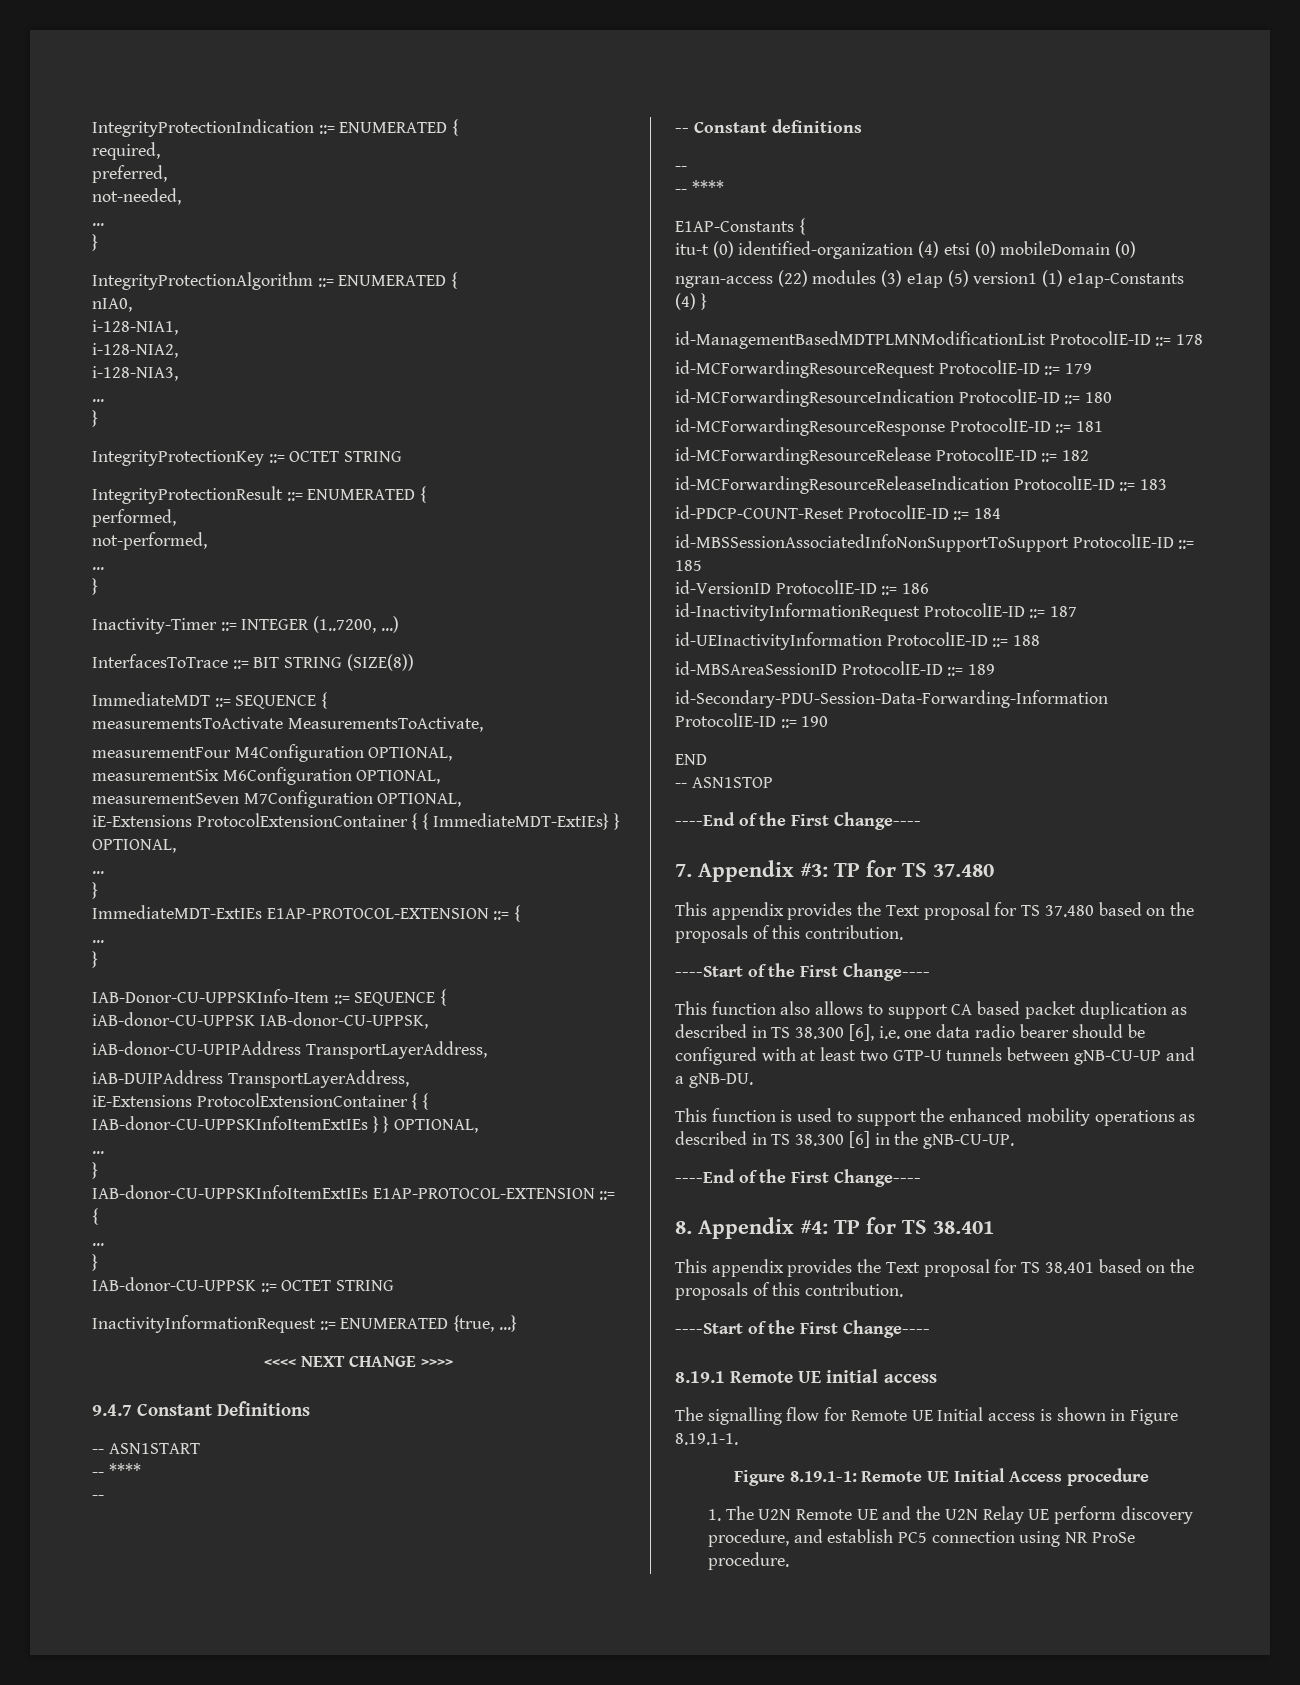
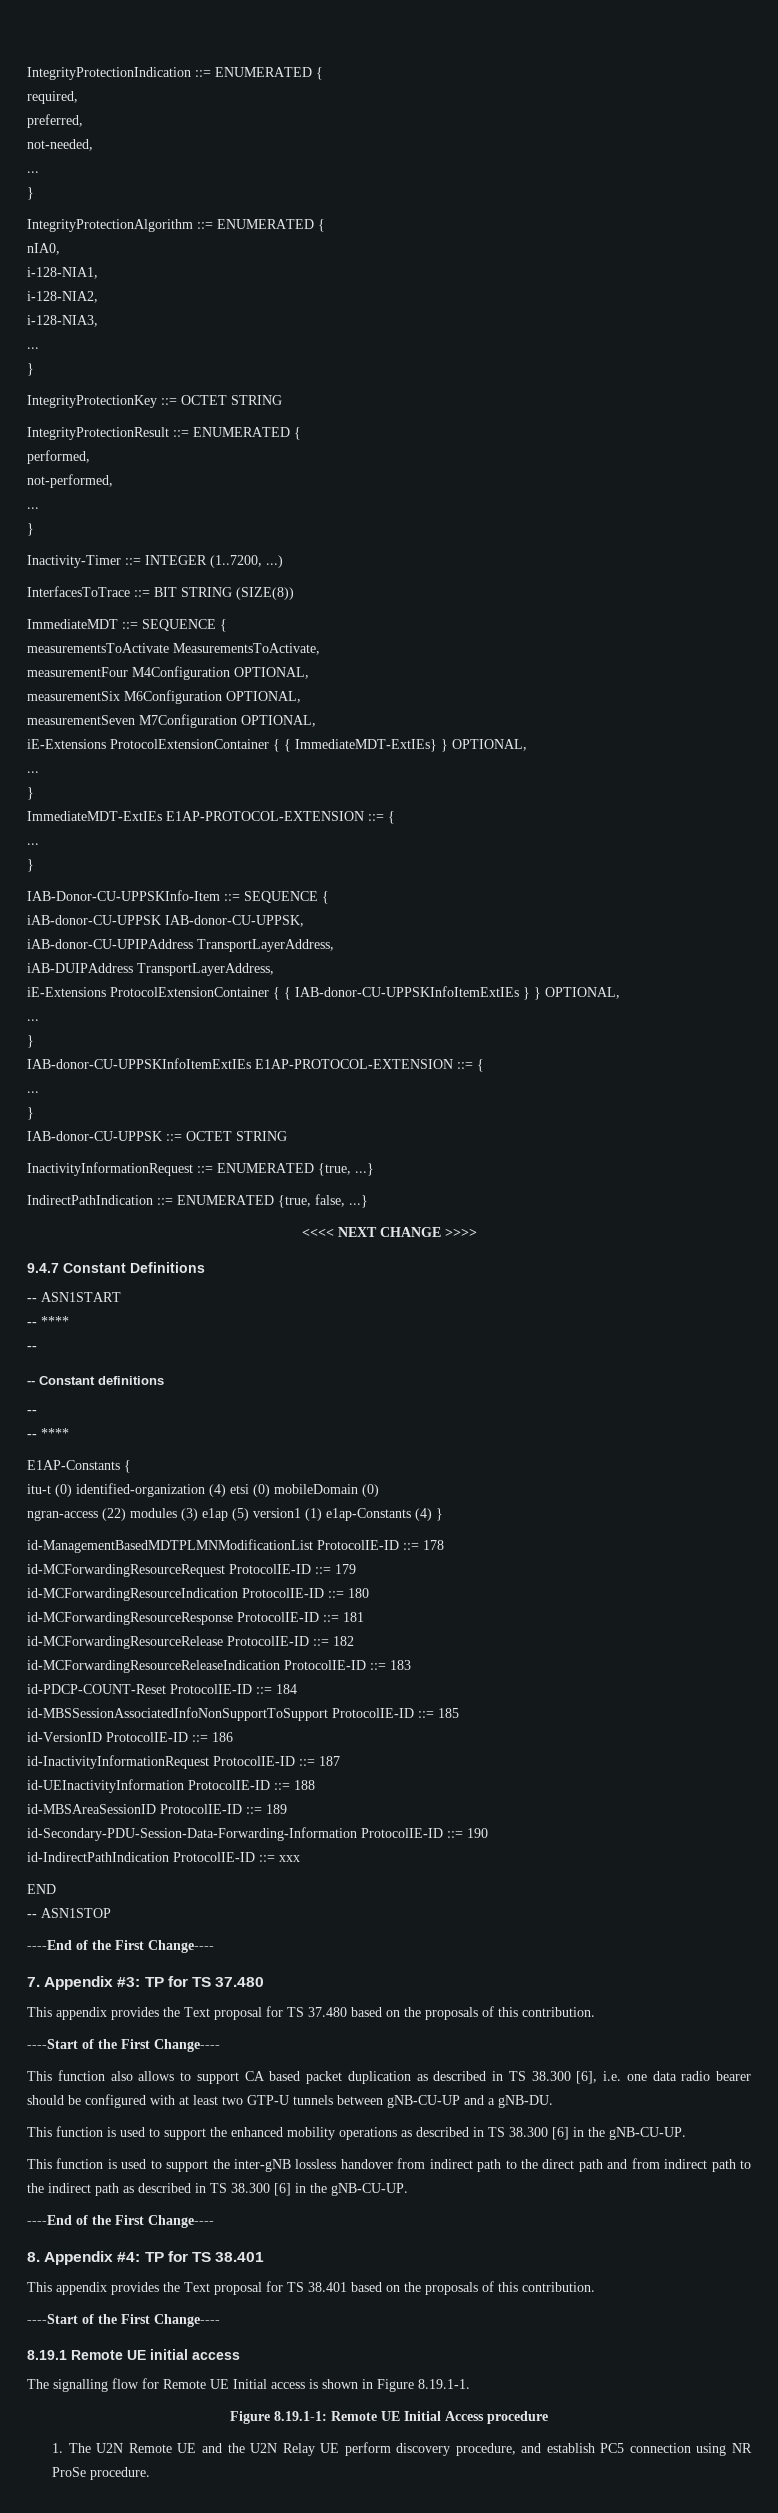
(517, 1323) none -> [27,1194,368,1208] // IndirectPathIndication ::= ENUMERATED {true, false, ...}
(829, 721) none -> [27,1852,300,1862] // id-IndirectPathIndication ProtocolIE-ID ::= xxx
(1015, 1141) none -> [27,2158,752,2172] [27,2183,408,2196] // This function is used to support the inter-gNB lossless handover from indirect path to the direct path and from indirect path to the indirect path as described in TS 38.300 [6] in the gNB-CU-UP.

